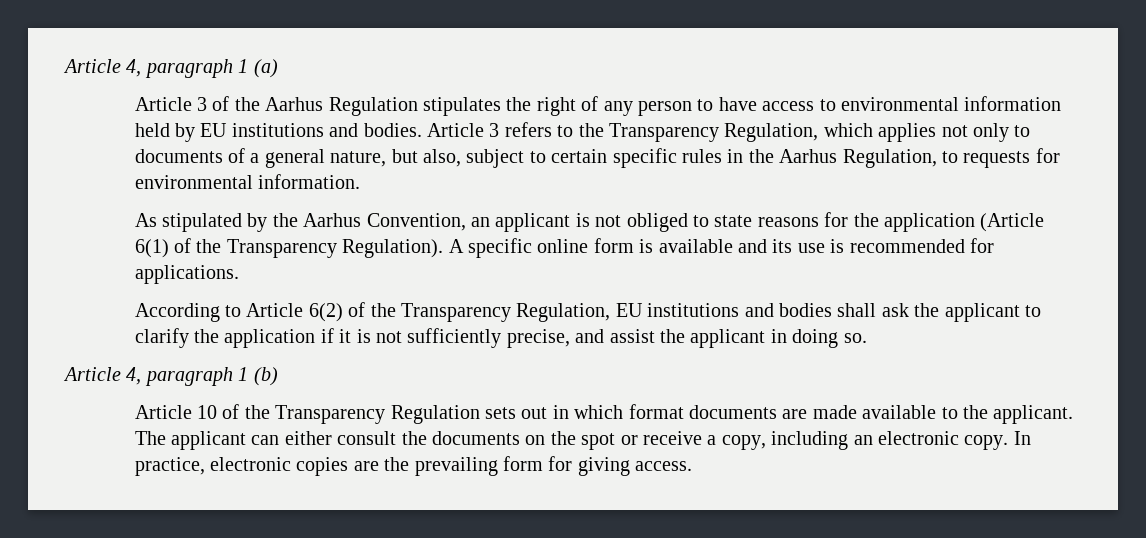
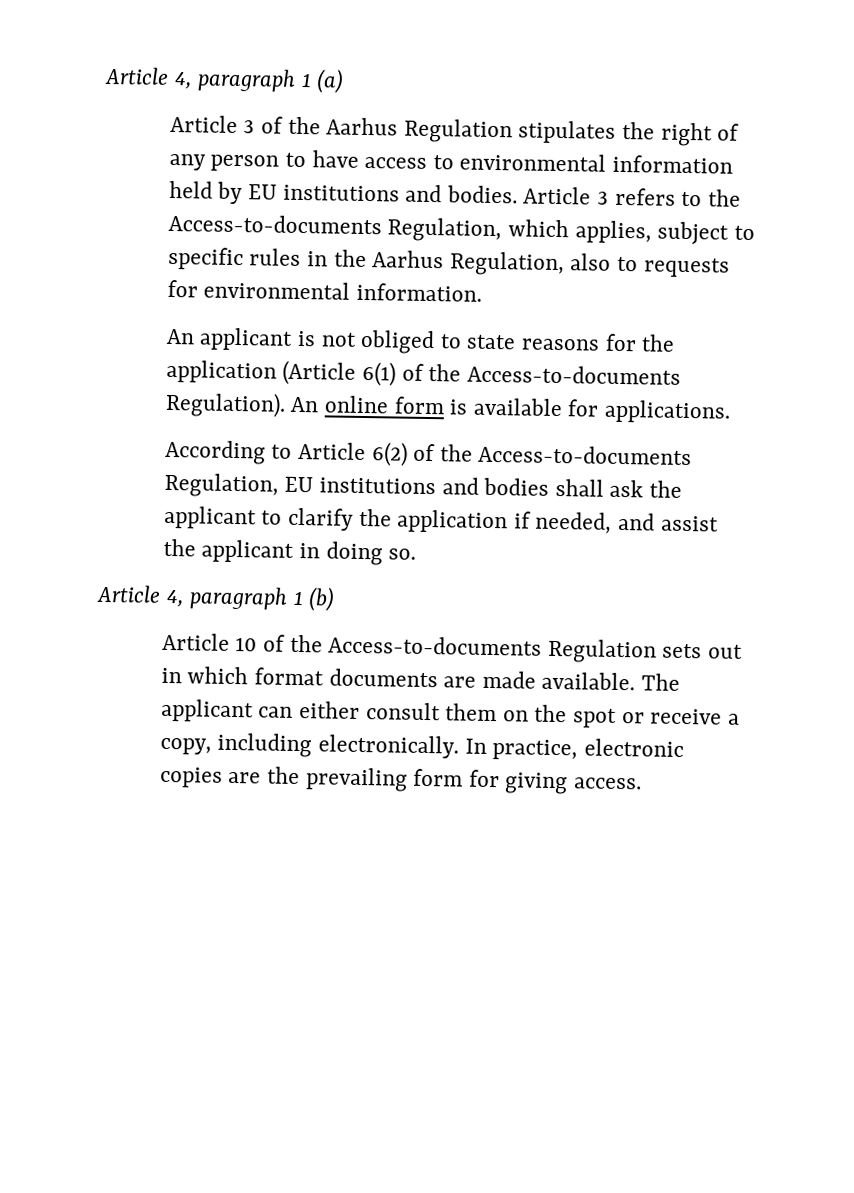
[608,123,719,142] Transparency -> [167,213,382,235] Access-to-documents
[878,123,1031,142] [134,148,461,168] applies not only to documents of a general nature, but also, -> [574,220,652,244] applies,
[551,149,608,163] certain -> (755, 233) none
(937, 158) none -> [570,253,612,271] also
[134,213,490,232] As stipulated by the Aarhus Convention, an -> [165,328,195,345] An
[226,238,965,258] Transparency Regulation). A specific online form is available and its use is recommended -> [466,364,681,385] [164,391,563,418] Access-to-documents Regulation). An online form is available
[400,303,511,322] Transparency -> [478,444,693,466] Access-to-documents
[339,328,570,348] it is not sufficiently precise, -> [535,511,613,534] needed,
[275,405,386,424] Transparency -> [328,635,543,656] Access-to-documents
[862,405,1074,424] available to the applicant. -> [541,671,636,691] available.
[401,431,520,445] the documents -> [445,703,498,722] them
[853,431,1009,450] an electronic copy. -> [318,734,460,759] electronically.

